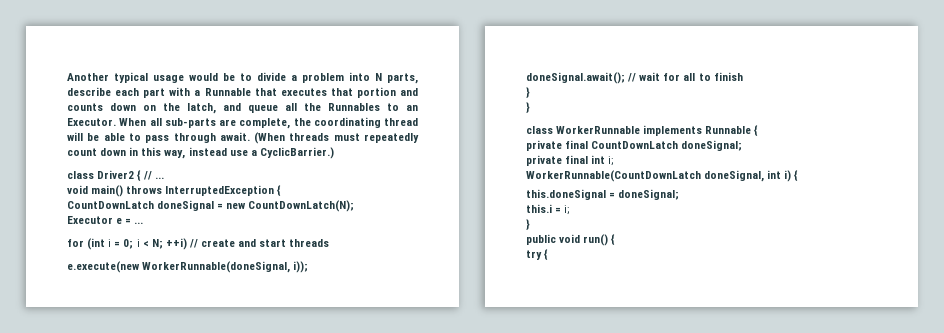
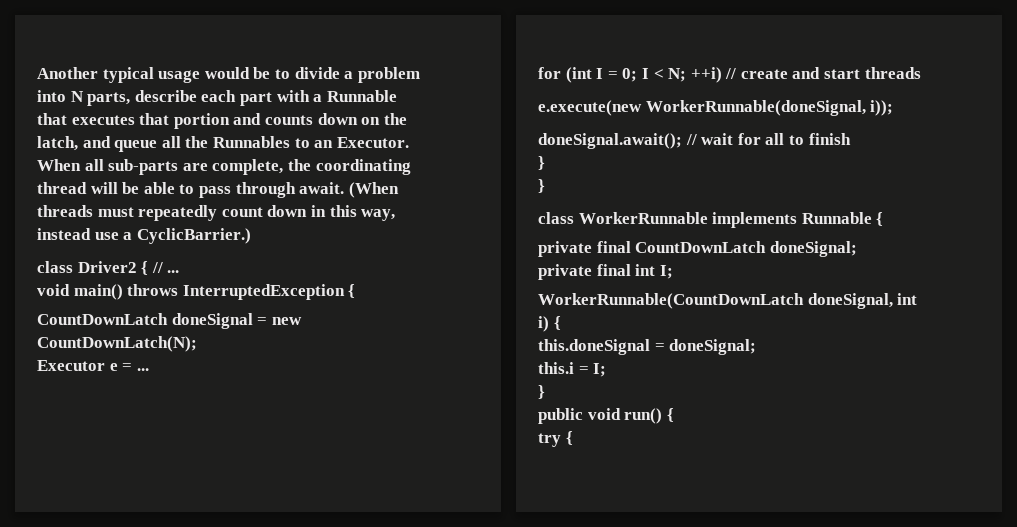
[108,239,112,247] i -> [596,68,604,79] I
[136,239,140,247] i -> [641,68,649,79] I
[608,156,615,166] i; -> [659,265,673,279] I;
[564,205,571,215] i; -> [593,363,607,377] I;

